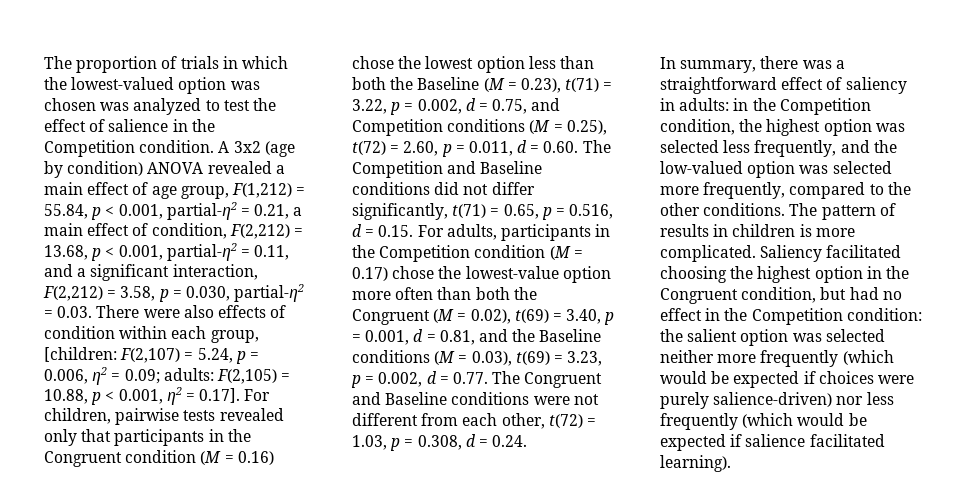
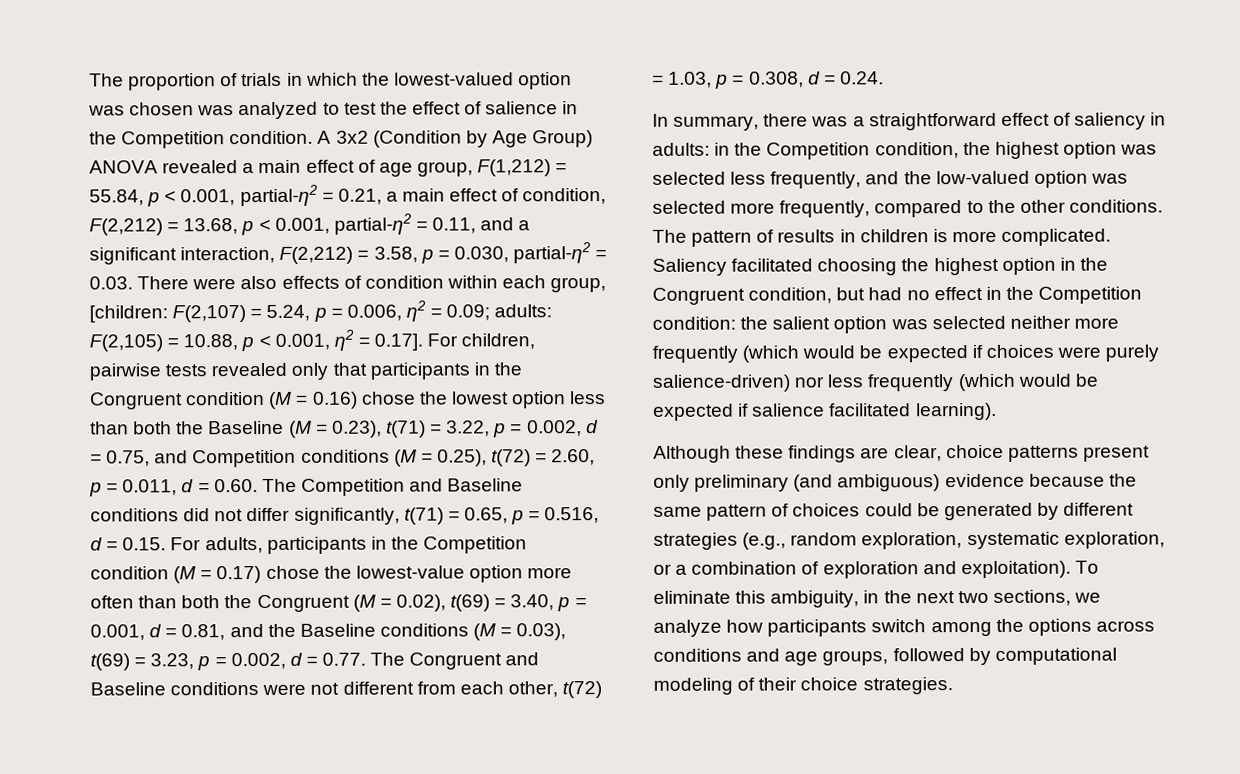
[264,141,295,157] [44,161,144,178] (age by condition) -> [372,130,594,148] (Condition by Age Group)
(731, 463) none -> [653,444,1150,463] [653,473,1137,492] [653,502,1135,521] [653,531,1165,550] [653,560,1099,579] [653,589,1102,608] [653,618,1155,637] [653,647,1117,666] [653,677,953,695] // Although these findings are clear, choice patterns present only preliminary (and ambiguous) evidence because the same pattern of choices could be generated by different strategies (e.g., random exploration, systematic exploration, or a combination of exploration and exploitation). To eliminate this ambiguity, in the next two sections, we analyze how participants switch among the options across conditions and age groups, followed by computational modeling of their choice strategies.

